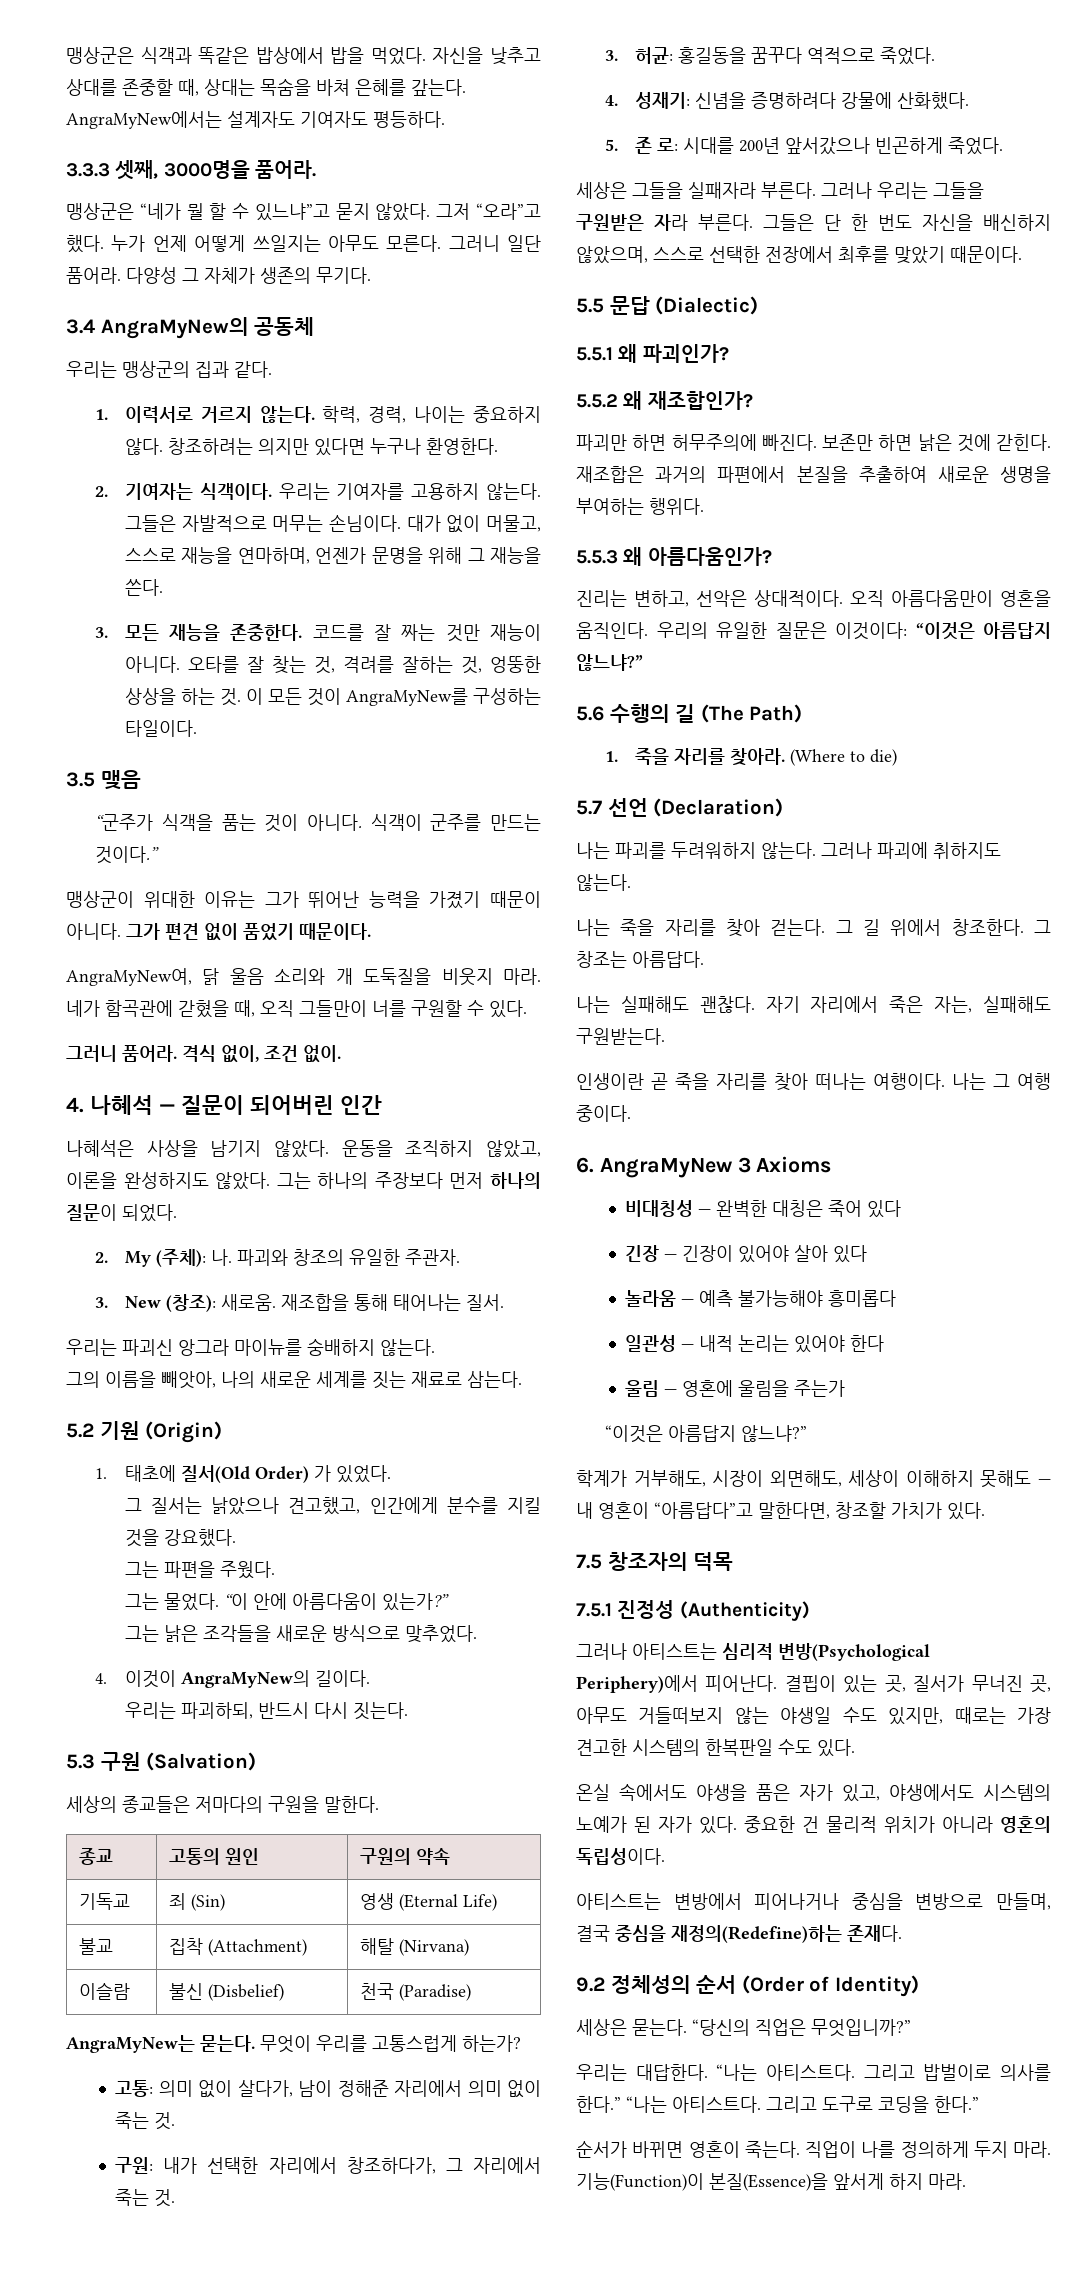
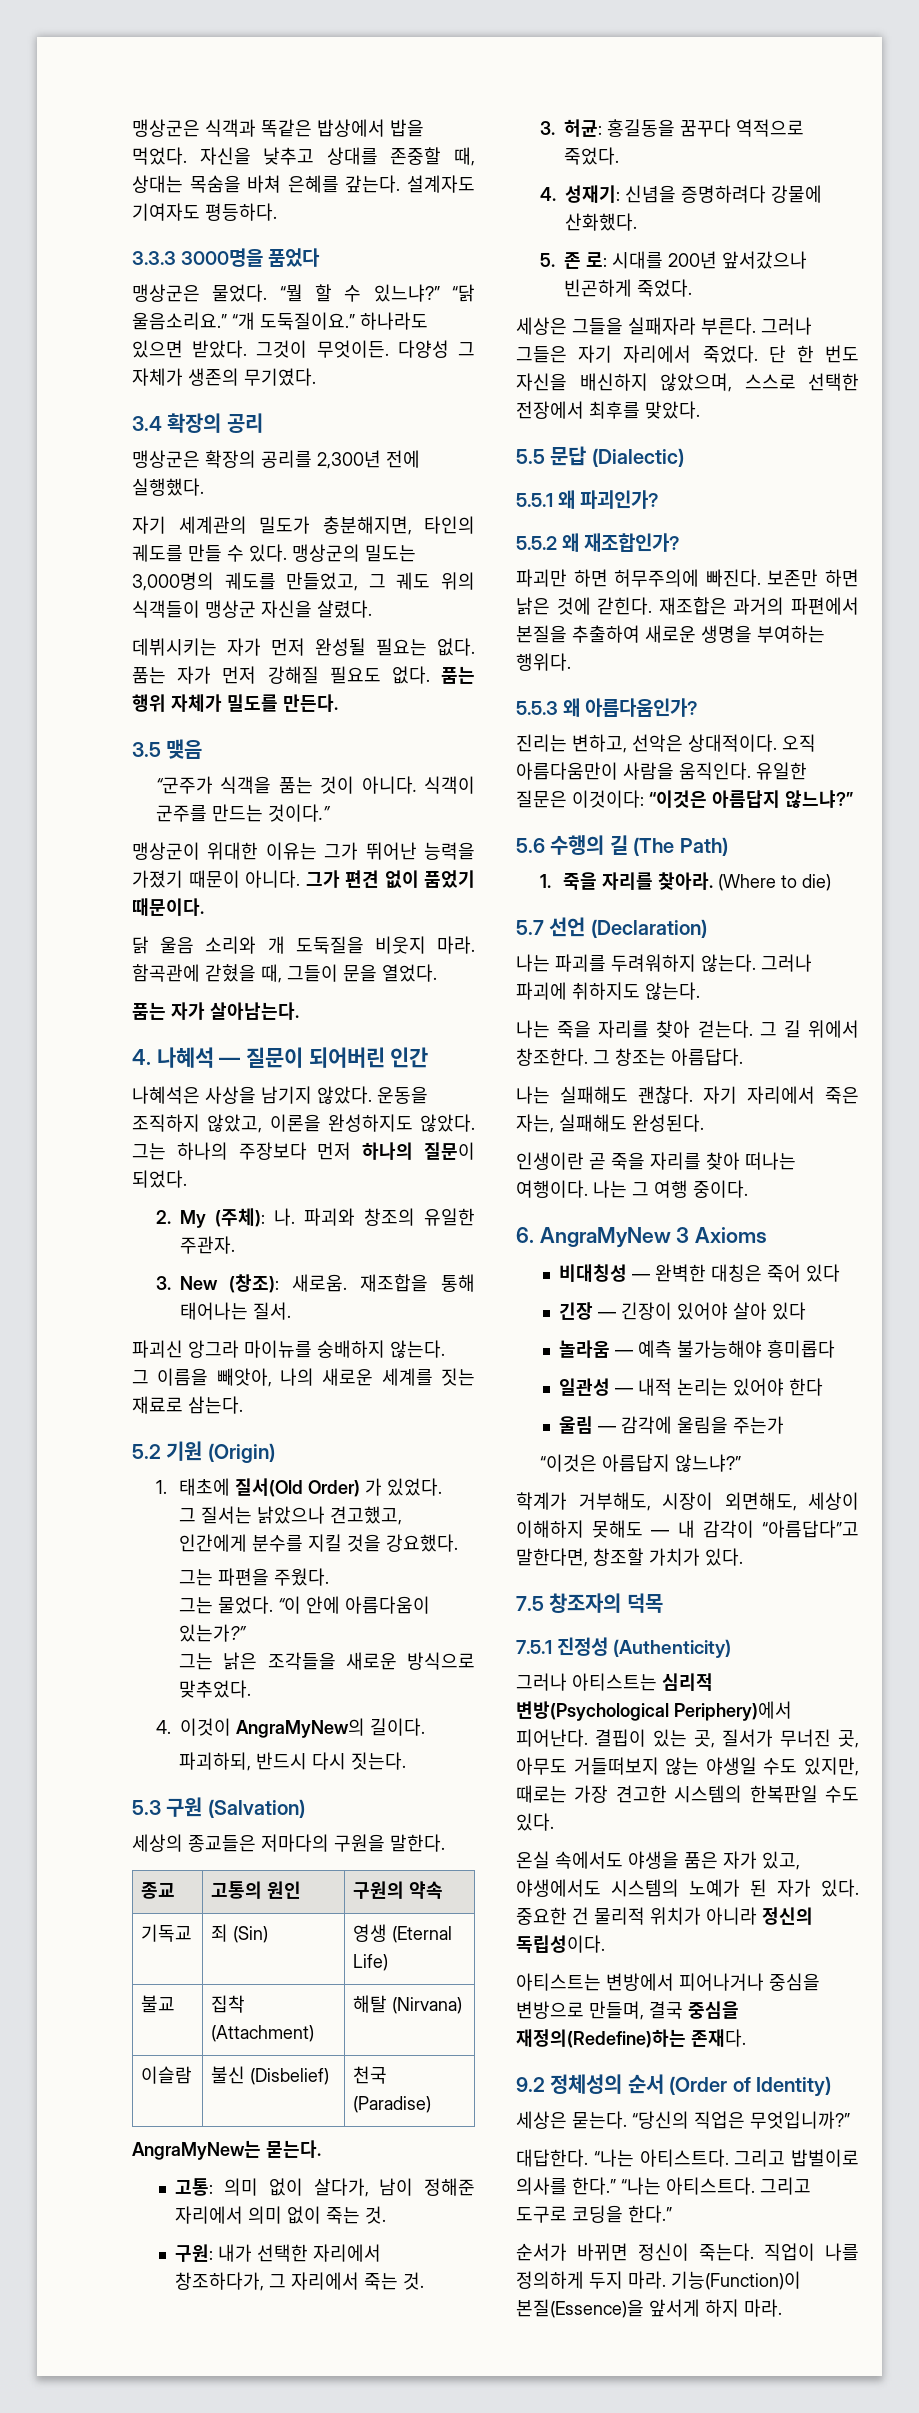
[66,111,222,129] AngraMyNew에서는 -> (401, 184) none
[115,160,316,180] [66,203,541,221] [66,235,541,253] [66,267,121,284] 셋째, 3000명을 품어라. // 맹상군은 “네가 뭘 할 수 있느냐”고 묻지 않았다. 그저 “오라”고 했다. 누가 언제 어떻게 쓰일지는 아무도 모른다. 그러니 일단 품어라. -> [181,248,321,267] [132,284,475,302] [132,312,428,330] [132,340,389,358] 3000명을 품었다 // 맹상군은 물었다. “뭘 할 수 있느냐?” “닭 울음소리요.” “개 도둑질이요.” 하나라도 있으면 받았다. 그것이 무엇이든.
[316,267,371,284] 무기다. -> [244,368,316,386] 무기였다.
[100,317,315,339] [66,361,272,378] [95,406,541,424] [124,438,498,456] [95,483,541,500] [124,514,541,533] [124,547,541,564] [124,579,163,596] [95,624,541,642] [124,656,541,674] [124,688,541,706] [124,720,197,737] AngraMyNew의 공동체 // 우리는 맹상군의 집과 같다. // 1. 이력서로 거르지 않는다. 학력, 경력, 나이는 중요하지 않다. 창조하려는 의지만 있다면 누구나 환영한다. // 2. 기여자는 식객이다. 우리는 기여자를 고용하지 않는다. 그들은 자발적으로 머무는 손님이다. 대가 없이 머물고, 스스로 재능을 연마하며, 언젠가 문명을 위해 그 재능을 쓴다. // 3. 모든 재능을 존중한다. 코드를 잘 짜는 것만 재능이 아니다. 오타를 잘 찾는 것, 격려를 잘하는 것, 엉뚱한 상상을 하는 것. 이 모든 것이 AngraMyNew를 구성하는 타일이다. -> [167,413,263,433] [132,450,420,469] [132,478,204,496] [132,516,475,535] [132,544,416,562] [132,572,475,591] [132,600,372,618] [132,638,475,656] [132,666,475,684] [132,694,338,712] 확장의 공리 // 맹상군은 확장의 공리를 2,300년 전에 실행했다. // 자기 세계관의 밀도가 충분해지면, 타인의 궤도를 만들 수 있다. 맹상군의 밀도는 3,000명의 궤도를 만들었고, 그 궤도 위의 식객들이 맹상군 자신을 살렸다. // 데뷔시키는 자가 먼저 완성될 필요는 없다. 품는 자가 먼저 강해질 필요도 없다. 품는 행위 자체가 밀도를 만든다.
[66,968,192,986] AngraMyNew여, -> (204, 907) none
[66,1000,100,1017] 네가 -> (475, 945) none
[260,1000,527,1018] [66,1045,341,1063] 오직 그들만이 너를 구원할 수 있다. // 그러니 품어라. 격식 없이, 조건 없이. -> [287,964,437,982] [132,1002,299,1020] 그들이 문을 열었다. // 품는 자가 살아남는다.
[66,1339,117,1356] 우리는 -> (291, 1311) none
[66,1371,100,1388] 그의 -> [132,1370,149,1384] 그
[124,1702,176,1719] 우리는 -> (425, 1727) none
[260,2035,521,2053] 무엇이 우리를 고통스럽게 하는가? -> (321, 2149) none
[877,182,984,199] [576,214,814,231] 우리는 그들을 구원받은 자라 부른다. 그들은 -> [516,345,758,363] 그들은 자기 자리에서 죽었다.
[894,246,1022,264] 맞았기 때문이다. -> [645,401,700,419] 맞았다.
[1000,590,1051,607] [576,622,708,639] 영혼을 움직인다. 우리의 -> [623,762,751,780] 사람을 움직인다.
[576,1028,665,1045] 구원받는다. -> [632,1114,704,1132] 완성된다.
[682,1380,734,1397] 영혼에 -> [621,1416,673,1434] 감각에
[598,1502,649,1519] 영혼이 -> [702,1520,754,1538] 감각이
[1000,1816,1051,1833] 영혼의 -> [762,1907,813,1925] 정신의
[576,2064,627,2081] 우리는 -> (850, 2120) none
[688,2141,740,2158] 영혼이 -> [638,2243,689,2261] 정신이

